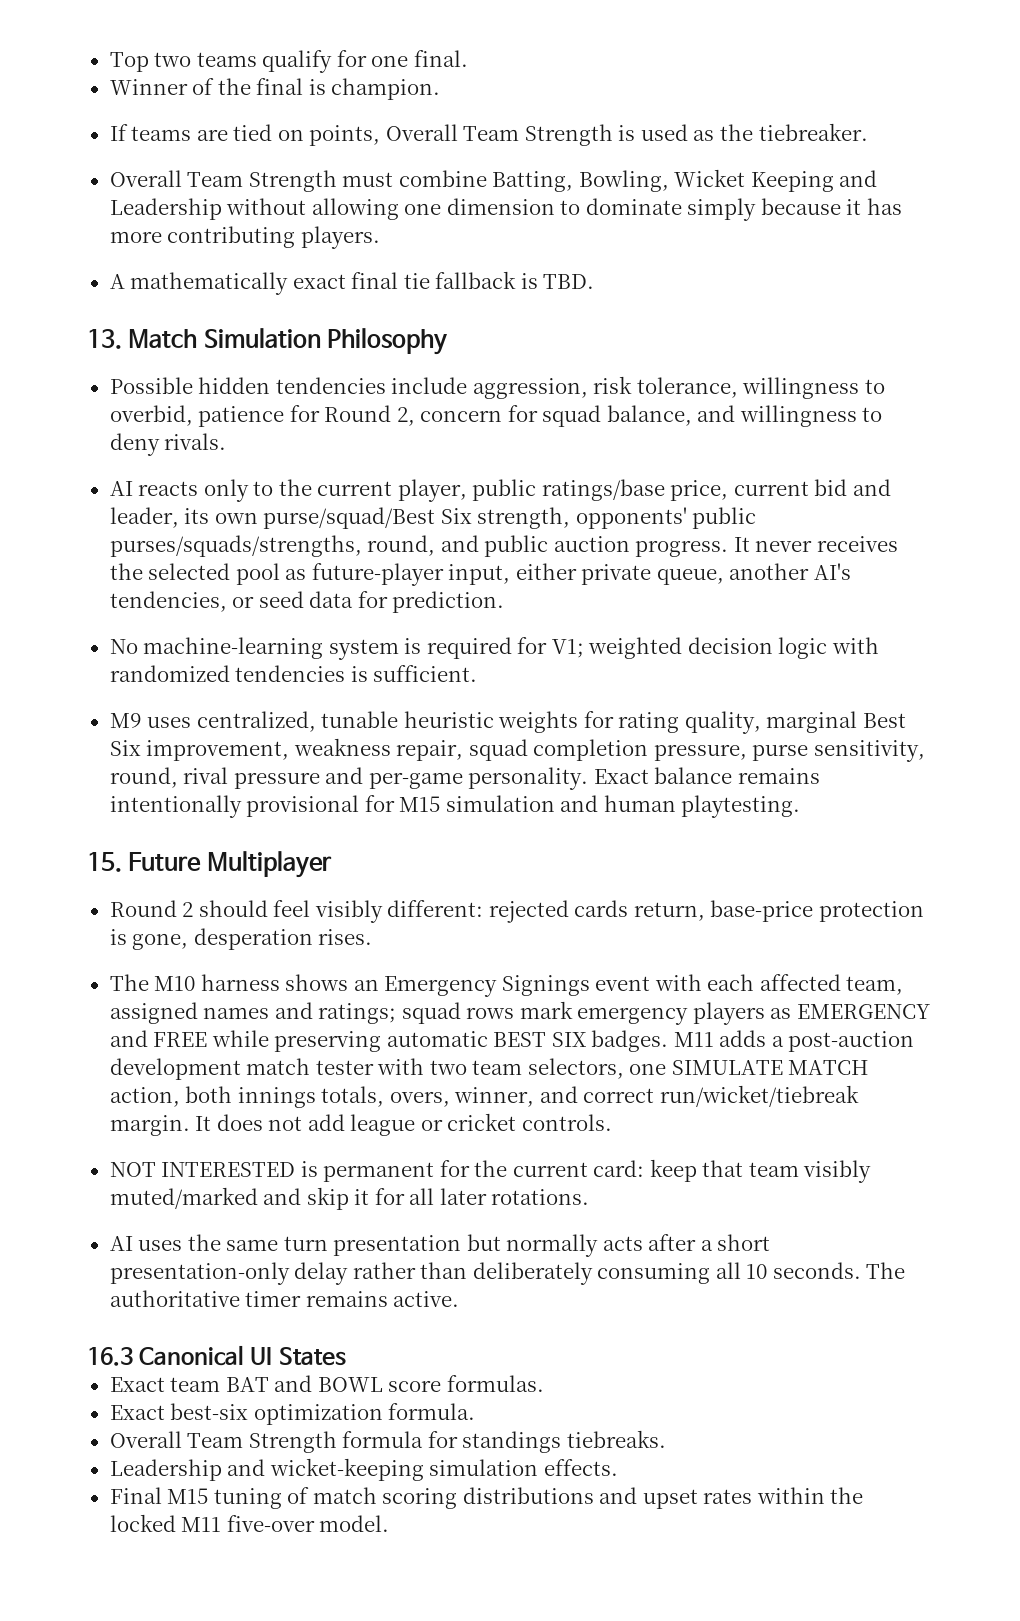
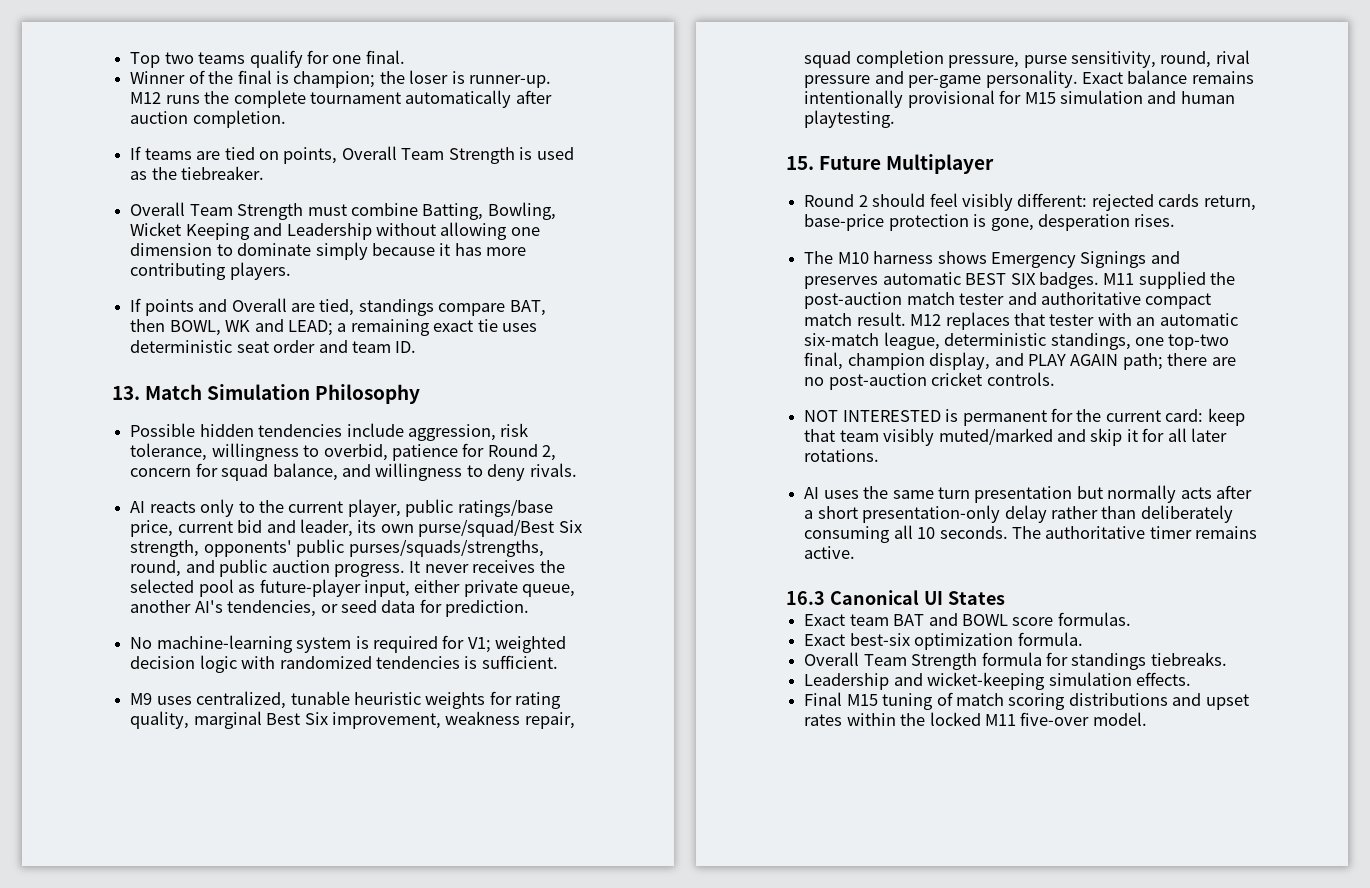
[331,78,441,100] champion. -> [293,70,552,88] [130,90,552,108] [130,110,286,128] champion; the loser is runner-up. M12 runs the complete tournament automatically after auction completion.
[109,271,595,295] A mathematically exact final tie fallback is TBD. -> [130,298,546,316] [130,319,538,336] [130,340,417,353] If points and Overall are tied, standings compare BAT, then BOWL, WK and LEAD; a remaining exact tie uses deterministic seat order and team ID.
[353,979,379,991] an -> (987, 257) none
[595,974,904,995] [109,1001,930,1025] [109,1030,382,1052] event with each affected team, assigned names and ratings; squad rows mark emergency players as EMERGENCY and FREE while preserving -> [1150,251,1180,264] [804,276,879,289] and preserves
[719,1030,915,1052] [109,1058,869,1080] [109,1085,859,1108] [109,1114,443,1136] adds a post-auction development match tester with two team selectors, one SIMULATE MATCH action, both innings totals, overs, winner, and correct run/wicket/tiebreak margin. It does not add league or -> [1138,271,1236,289] [804,292,1212,309] [804,312,1238,330] [804,332,1230,350] [804,352,1236,370] [804,373,927,390] supplied the post-auction match tester and authoritative compact match result. M12 replaces that tester with an automatic six-match league, deterministic standings, one top-two final, champion display, and PLAY AGAIN path; there are no post-auction

